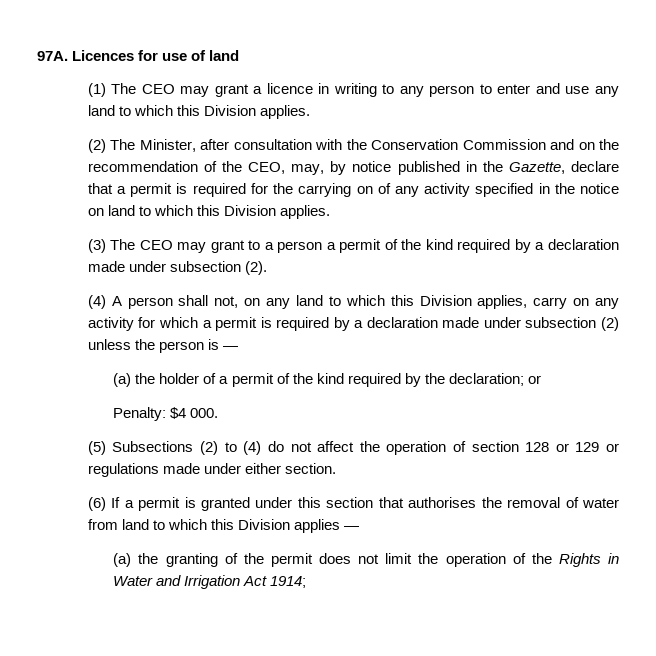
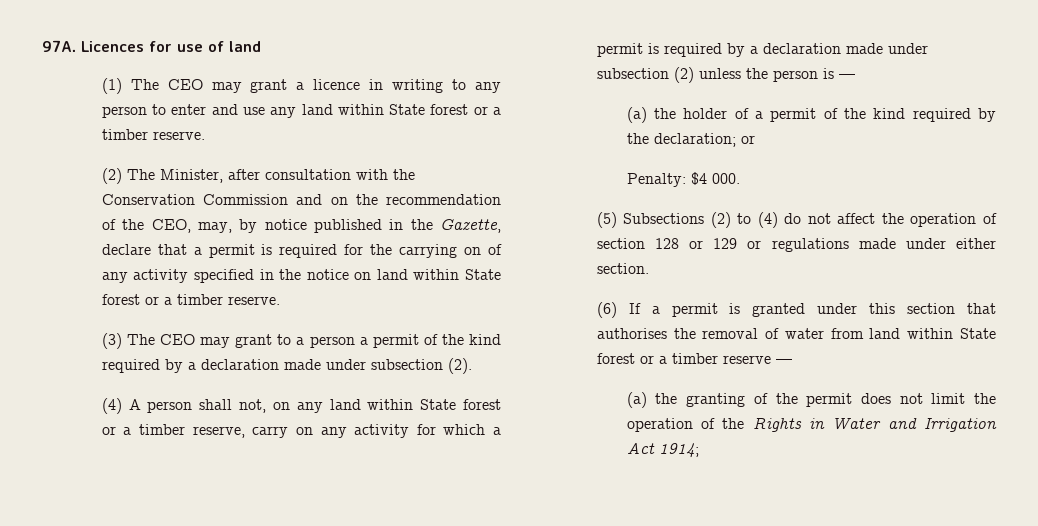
[118,105,311,119] to which this Division applies. -> [337,104,501,115] [101,129,205,140] within State forest or a timber reserve.
[138,205,331,219] to which this Division applies. -> [413,269,502,280] [101,294,280,305] within State forest or a timber reserve.
[328,295,528,309] to which this Division applies, -> [367,399,502,410] [101,424,245,438] within State forest or a timber reserve,
[152,519,341,533] to which this Division applies -> [907,328,996,339] [596,353,771,364] within State forest or a timber reserve

